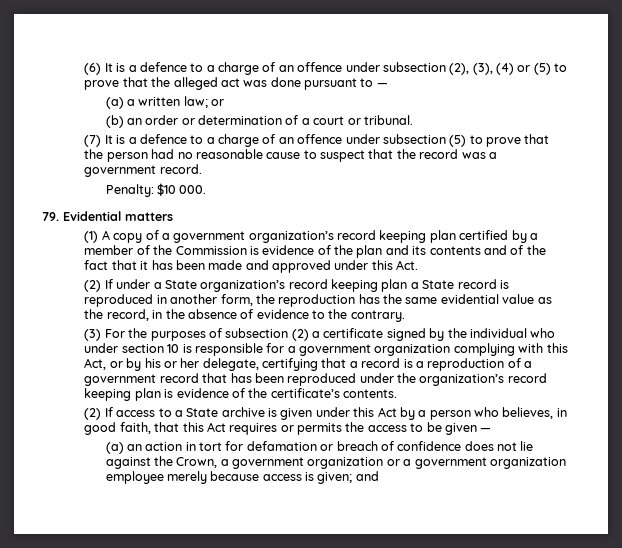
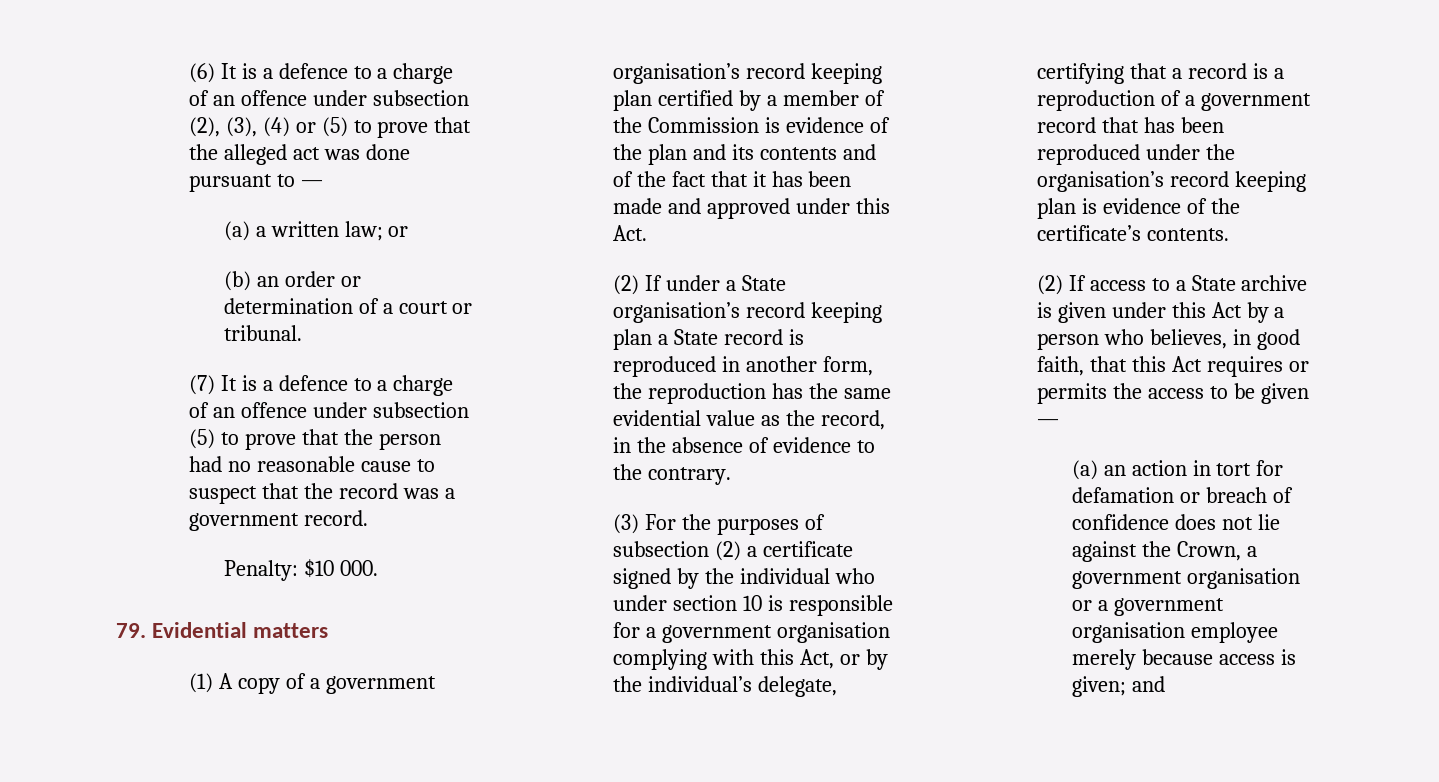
[248,231,334,243] organization’s -> [612,63,740,84] organisation’s
[200,280,286,292] organization’s -> [612,302,740,323] organisation’s
[374,344,451,356] organization -> [776,622,890,643] organisation
[144,358,200,368] his or her -> [612,676,752,692] the individual’s
[419,374,505,386] organization’s -> [1036,171,1164,192] organisation’s
[307,457,384,469] organization -> [1186,568,1300,589] organisation
[489,457,566,469] organization -> [1071,622,1185,643] organisation

